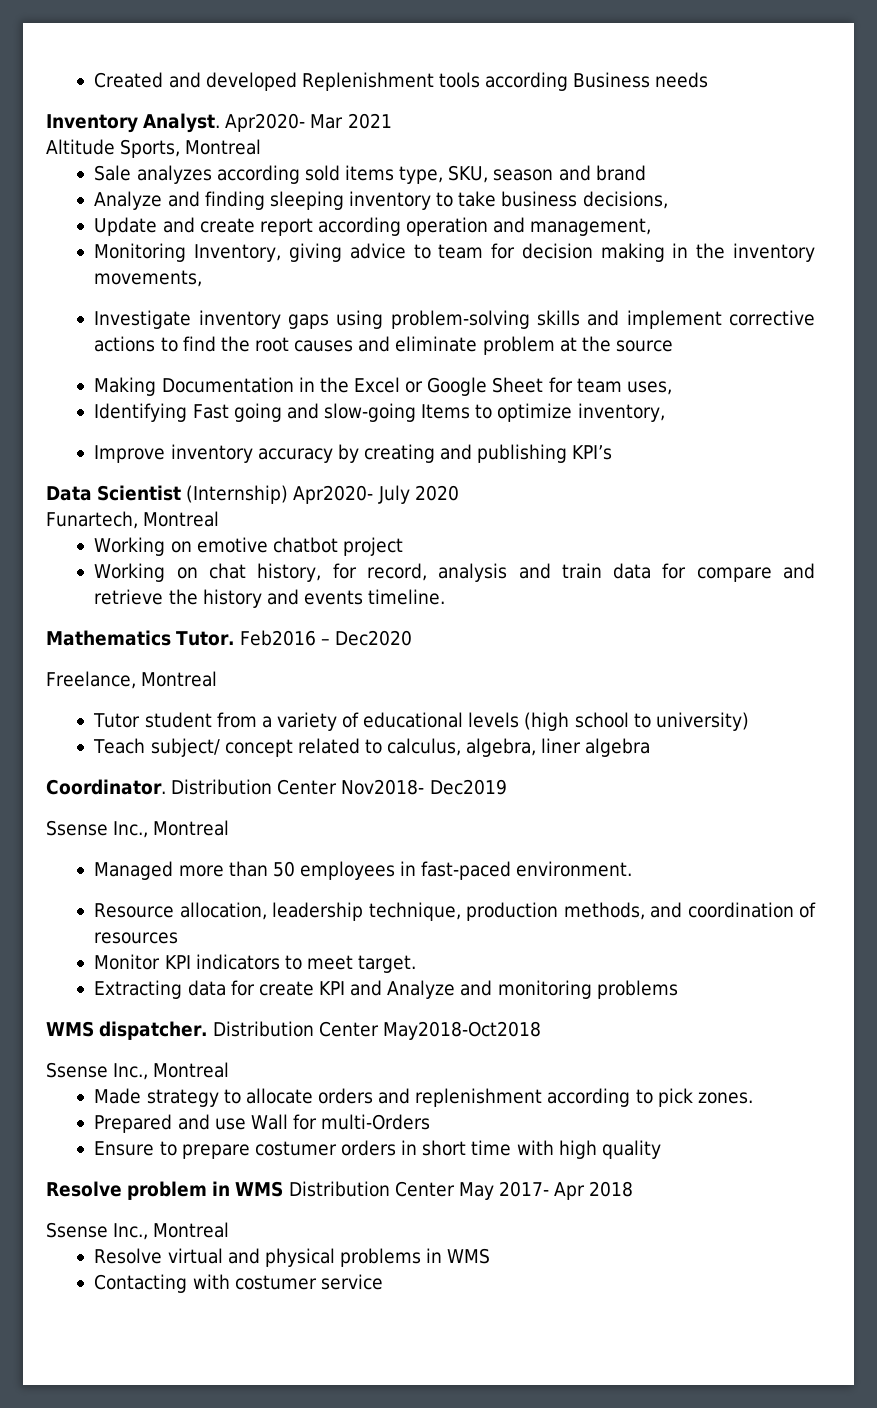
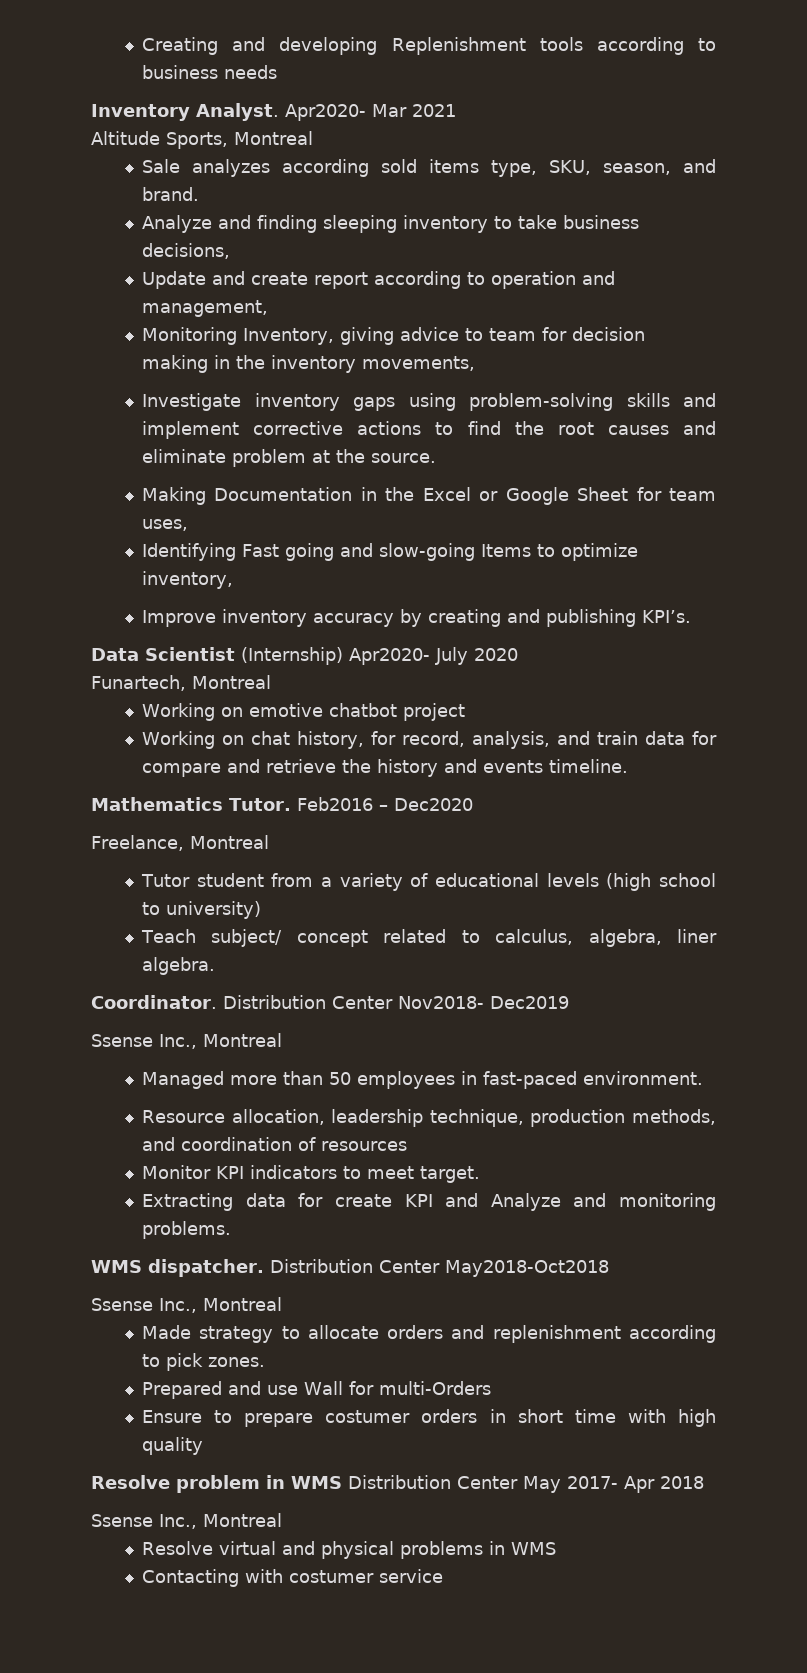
[94,72,297,91] Created and developed -> [142,37,378,55] Creating and developing
[573,72,651,88] Business -> [698,38,717,51] [142,65,219,79] to business
[493,165,646,181] season and brand -> [603,159,716,175] [142,187,200,201] season, and brand.
(402, 226) none -> [467,272,486,285] to
[615,340,673,352] source -> [371,453,437,463] source.
[572,445,613,460] KPI’s -> [642,610,692,623] KPI’s.
[438,563,508,582] analysis -> [471,731,550,749] analysis,
[585,738,651,757] algebra -> [142,957,216,975] algebra.
[596,980,678,999] problems -> [142,1221,232,1239] problems.

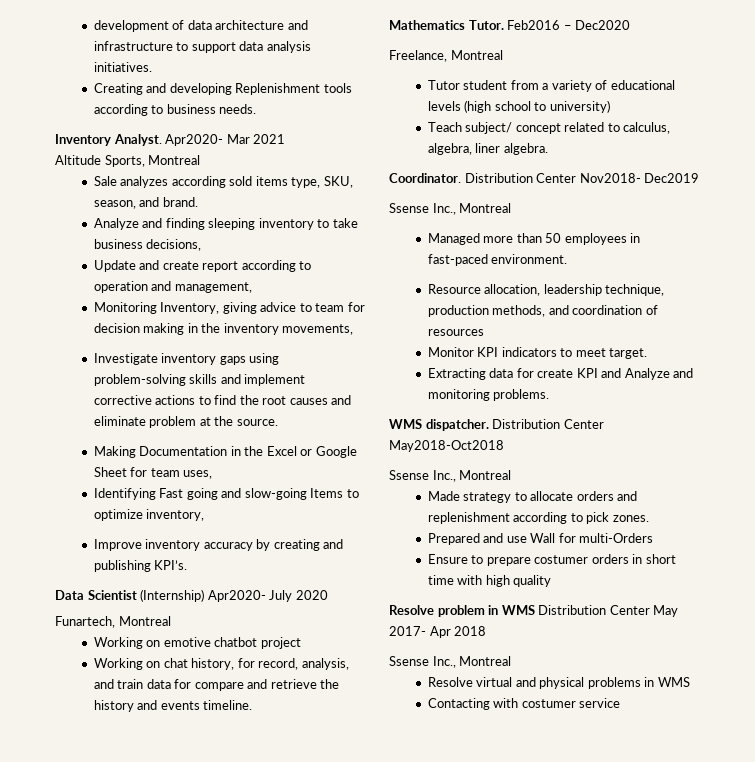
(142, 46) none -> [93,20,308,32] [93,41,311,53] [93,62,152,72] development of data architecture and infrastructure to support data analysis initiatives. //
[224,65,278,79] needs -> [219,104,257,114] needs.

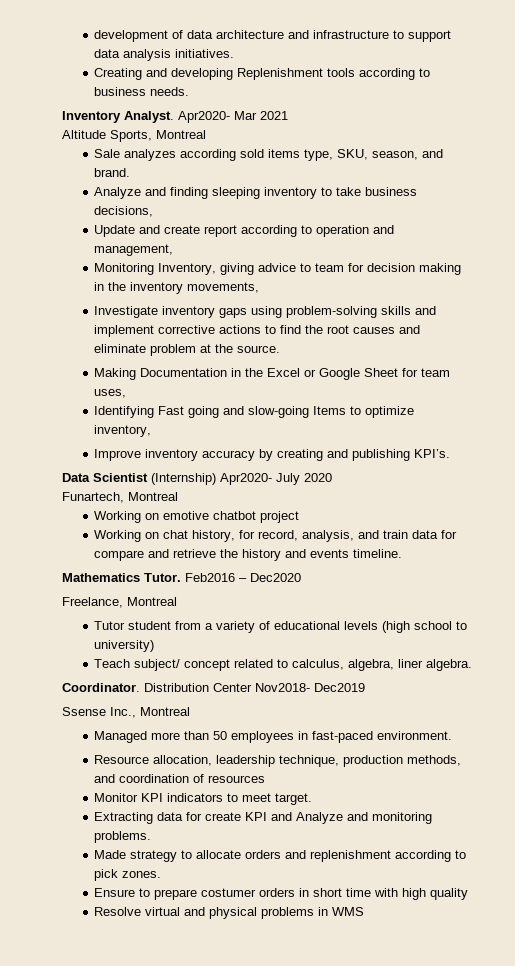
[389,419,604,431] [389,440,504,452] [389,470,512,482] // WMS dispatcher. Distribution Center May2018-Oct2018 // Ssense Inc., Montreal -> (152, 837) none
[427,533,654,545] // Prepared and use Wall for multi-Orders -> (162, 874) none
[389,605,679,617] [389,626,487,638] [389,656,512,668] // Resolve problem in WMS Distribution Center May 2017- Apr 2018 // Ssense Inc., Montreal -> (469, 894) none
[427,698,621,710] // Contacting with costumer service -> (365, 911) none

